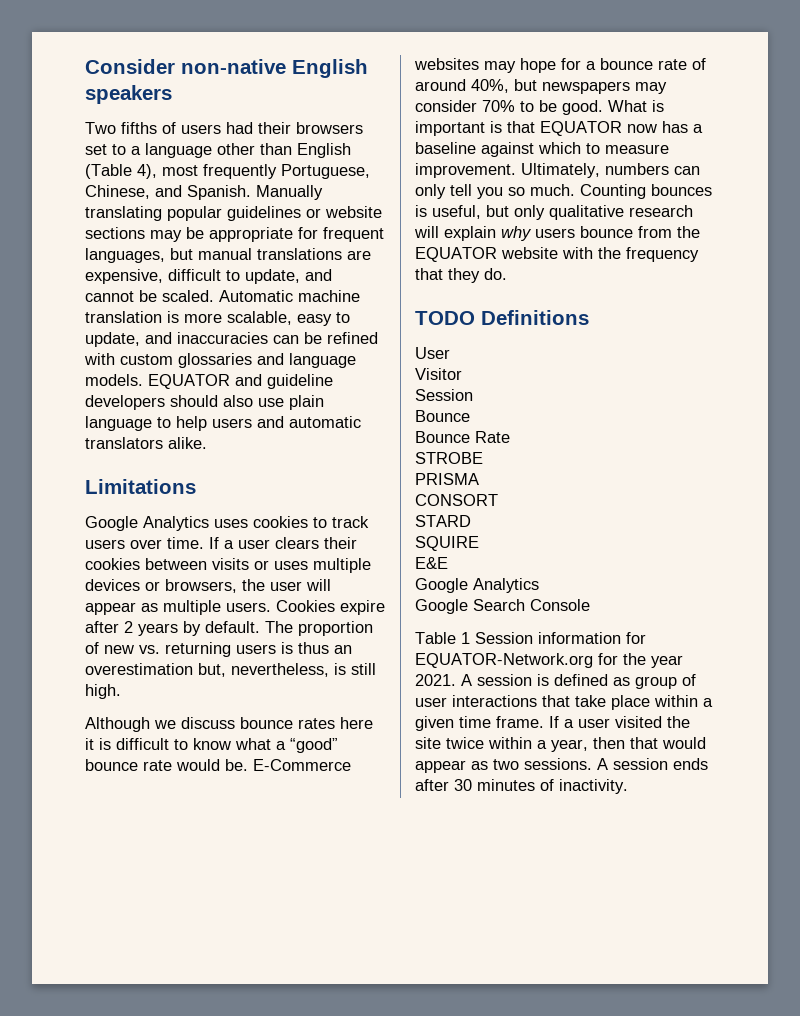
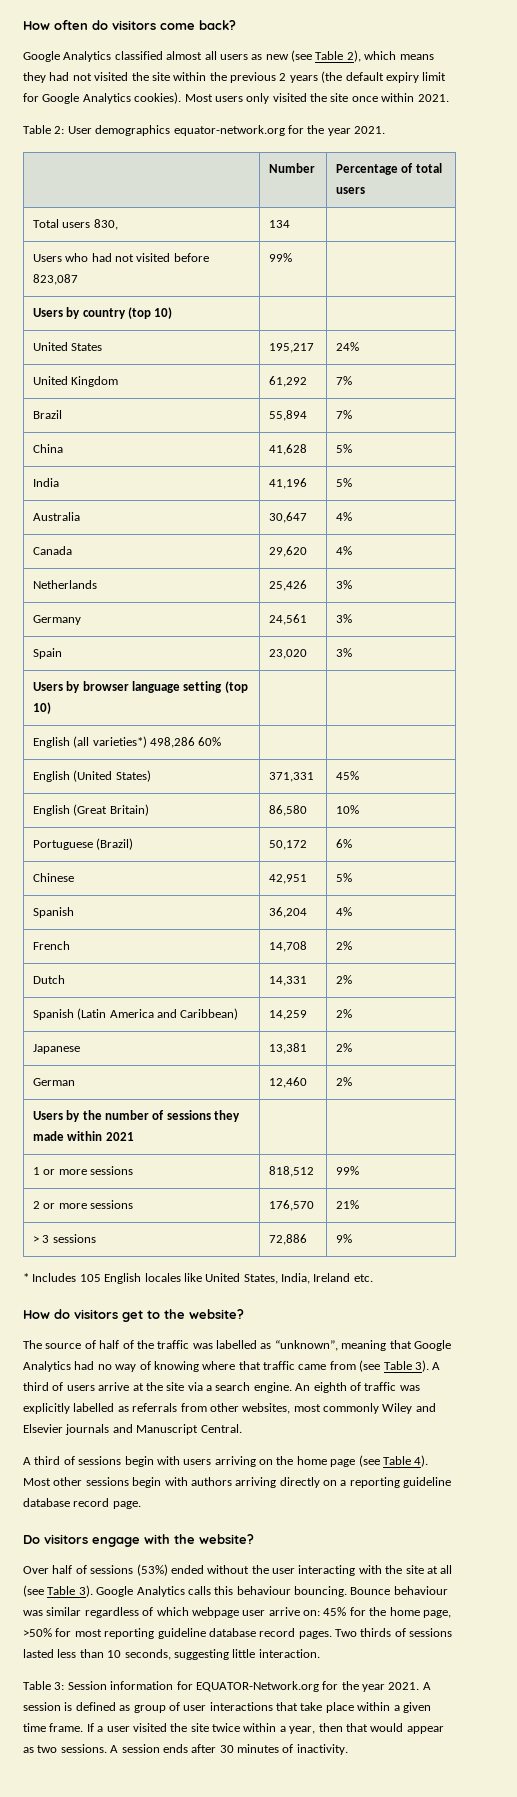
[85,59,368,78] [85,85,172,104] [85,122,363,134] [85,143,351,158] [85,164,370,179] [85,185,323,200] [85,206,382,221] [85,227,384,242] [85,248,371,263] [85,269,332,284] [85,290,360,302] [85,311,350,326] [85,332,378,347] [84,353,356,368] [85,374,333,389] [85,395,324,410] [85,416,361,431] [85,437,207,449] [85,479,196,494] [85,516,369,531] [85,537,357,549] [85,558,371,573] [85,579,331,593] [85,600,385,615] [85,621,373,636] [85,642,352,657] [85,663,376,677] [85,684,121,699] [85,717,373,732] [85,738,338,753] [85,759,351,771] [414,58,706,73] [415,79,667,94] [415,100,664,115] [415,121,703,136] [415,142,669,157] [415,163,700,178] [415,184,712,199] [415,205,693,220] [414,226,700,241] [415,247,699,262] [415,268,507,283] [415,310,589,325] [415,347,450,359] [415,368,462,380] [415,389,473,401] [415,410,470,422] [415,431,510,443] [415,452,483,464] [415,473,479,485] [415,494,498,506] [415,515,471,527] [415,536,479,551] [415,557,448,569] [415,578,539,593] [415,599,590,614] [415,632,470,644] Consider non-native English speakers // Two fifths of users had their browsers set to a language other than English (Table 4), most frequently Portuguese, Chinese, and Spanish. Manually translating popular guidelines or website sections may be appropriate for frequent languages, but manual translations are expensive, difficult to update, and cannot be scaled. Automatic machine translation is more scalable, easy to update, and inaccuracies can be refined with custom glossaries and language models. EQUATOR and guideline developers should also use plain language to help users and automatic translators alike. // Limitations // Google Analytics uses cookies to track users over time. If a user clears their cookies between visits or uses multiple devices or browsers, the user will appear as multiple users. Cookies expire after 2 years by default. The proportion of new vs. returning users is thus an overestimation but, nevertheless, is still high. // Although we discuss bounce rates here it is difficult to know what a “good” bounce rate would be. E-Commerce websites may hope for a bounce rate of around 40%, but newspapers may consider 70% to be good. What is important is that EQUATOR now has a baseline against which to measure improvement. Ultimately, numbers can only tell you so much. Counting bounces is useful, but only qualitative research will explain why users bounce from the EQUATOR website with the frequency that they do. // TODO Definitions // User // Visitor // Session // Bounce // Bounce Rate // STROBE // PRISMA // CONSORT // STARD // SQUIRE // E&E // Google Analytics // Google Search Console // Table 1 -> [23,20,236,30] [23,50,434,62] [23,71,447,83] [23,92,449,104] [23,125,385,136] [268,163,315,173] [335,163,442,175] [335,187,365,194] [32,219,118,230] [268,220,290,228] [32,253,209,262] [32,274,78,285] [268,253,292,262] [32,307,173,319] [32,342,103,351] [268,343,314,353] [335,342,359,351] [32,376,119,387] [268,376,307,387] [335,376,352,385] [32,410,62,419] [268,410,307,421] [335,410,352,419] [32,444,63,453] [268,444,307,455] [335,444,352,453] [32,478,59,487] [268,478,307,489] [335,478,352,487] [32,512,80,521] [268,512,307,523] [335,512,352,521] [32,546,72,555] [268,546,307,557] [335,546,352,555] [32,580,97,589] [268,580,307,591] [335,580,352,589] [32,615,81,625] [268,614,307,625] [335,614,352,623] [32,648,62,659] [268,649,307,659] [335,648,352,657] [32,681,248,693] [32,702,51,714] [32,736,222,748] [32,770,151,782] [268,772,314,782] [335,771,359,780] [32,804,149,816] [268,805,307,816] [335,805,359,814] [32,838,134,850] [268,840,307,850] [335,839,352,848] [32,873,74,882] [268,874,307,884] [335,873,352,882] [32,907,74,918] [268,907,307,918] [335,907,352,916] [32,941,70,950] [268,941,307,952] [335,941,352,950] [32,975,65,984] [268,976,307,986] [335,975,352,984] [32,1008,239,1020] [268,1010,307,1020] [335,1009,352,1018] [32,1044,80,1054] [268,1043,307,1054] [335,1043,352,1052] [32,1078,75,1086] [268,1077,307,1088] [335,1077,352,1086] [32,1110,241,1122] [32,1131,134,1141] [32,1166,134,1175] [268,1166,314,1177] [335,1166,359,1175] [32,1200,134,1209] [268,1200,314,1211] [335,1200,359,1209] [32,1234,96,1243] [268,1234,307,1245] [335,1234,352,1243] [23,1273,373,1284] [23,1309,244,1322] [23,1340,451,1351] [23,1360,441,1372] [23,1382,420,1393] [23,1403,436,1414] [23,1424,242,1435] [23,1455,429,1467] [23,1477,452,1488] [23,1498,141,1509] [23,1534,254,1547] [23,1564,453,1576] [23,1585,448,1597] [23,1607,451,1618] [23,1628,453,1639] [23,1649,320,1660] [23,1681,65,1690] How often do visitors come back? // Google Analytics classified almost all users as new (see Table 2), which means they had not visited the site within the previous 2 years (the default expiry limit for Google Analytics cookies). Most users only visited the site once within 2021. // Table 2: User demographics equator-network.org for the year 2021. // | Number | Percentage of total users // Total users 830, | 134 | // Users who had not visited before 823,087 | 99% | // Users by country (top 10) | | // United States | 195,217 | 24% // United Kingdom | 61,292 | 7% // Brazil | 55,894 | 7% // China | 41,628 | 5% // India | 41,196 | 5% // Australia | 30,647 | 4% // Canada | 29,620 | 4% // Netherlands | 25,426 | 3% // Germany | 24,561 | 3% // Spain | 23,020 | 3% // Users by browser language setting (top 10) | | // English (all varieties*) 498,286 60% | | // English (United States) | 371,331 | 45% // English (Great Britain) | 86,580 | 10% // Portuguese (Brazil) | 50,172 | 6% // Chinese | 42,951 | 5% // Spanish | 36,204 | 4% // French | 14,708 | 2% // Dutch | 14,331 | 2% // Spanish (Latin America and Caribbean) | 14,259 | 2% // Japanese | 13,381 | 2% // German | 12,460 | 2% // Users by the number of sessions they made within 2021 | | // 1 or more sessions | 818,512 | 99% // 2 or more sessions | 176,570 | 21% // > 3 sessions | 72,886 | 9% // * Includes 105 English locales like United States, India, Ireland etc. // How do visitors get to the website? // The source of half of the traffic was labelled as “unknown”, meaning that Google Analytics had no way of knowing where that traffic came from (see Table 3). A third of users arrive at the site via a search engine. An eighth of traffic was explicitly labelled as referrals from other websites, most commonly Wiley and Elsevier journals and Manuscript Central. // A third of sessions begin with users arriving on the home page (see Table 4). Most other sessions begin with authors arriving directly on a reporting guideline database record page. // Do visitors engage with the website? // Over half of sessions (53%) ended without the user interacting with the site at all (see Table 3). Google Analytics calls this behaviour bouncing. Bounce behaviour was similar regardless of which webpage user arrive on: 45% for the home page, >50% for most reporting guideline database record pages. Two thirds of sessions lasted less than 10 seconds, suggesting little interaction. // Table 3:

